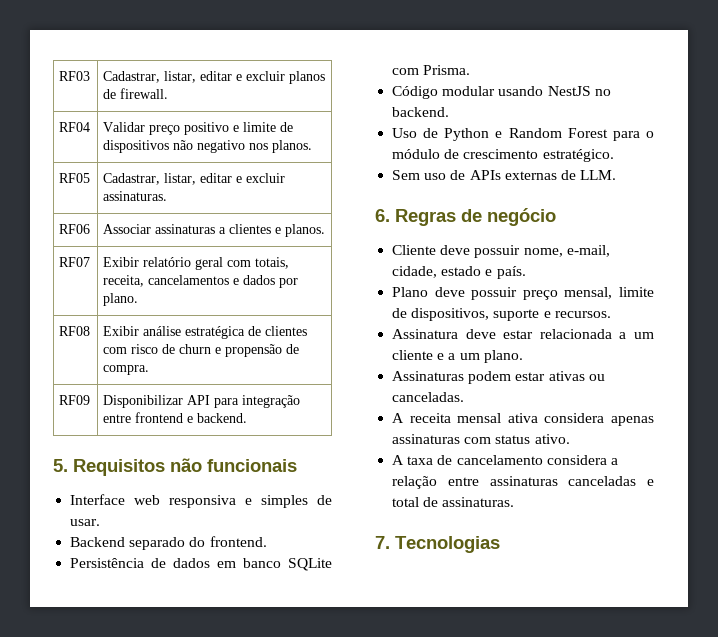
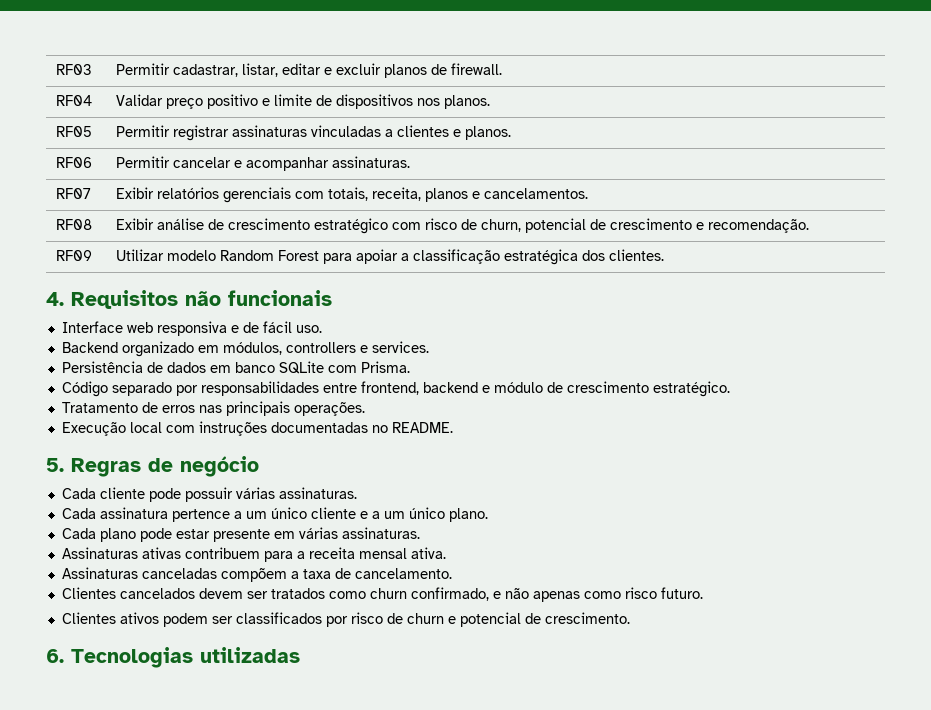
[103,71,161,83] Cadastrar, -> [115,63,238,77] Permitir cadastrar,
[173,140,246,153] não negativo -> (413, 101) none
[103,173,286,185] [103,191,168,201] [59,224,91,234] [103,224,326,237] Cadastrar, listar, editar e excluir assinaturas. // RF06 | Associar assinaturas a clientes e planos. -> [115,125,511,141] [55,157,92,168] [115,156,410,171] Permitir registrar assinaturas vinculadas a clientes e planos. // RF06 | Permitir cancelar e acompanhar assinaturas.
[143,257,224,270] relatório geral -> [156,187,291,203] relatórios gerenciais
[148,275,299,288] [103,293,139,306] [59,326,91,336] [103,326,308,339] [103,344,300,357] [103,365,150,375] [59,395,91,405] [103,395,301,408] [103,412,248,423] [53,459,68,472] cancelamentos e dados por plano. // RF08 | Exibir análise estratégica de clientes com risco de churn e propensão de compra. // RF09 | Disponibilizar API para integração entre frontend e backend. // 5. -> [424,188,588,202] [55,219,92,230] [115,218,809,234] [55,250,92,261] [115,249,664,265] [46,292,64,306] planos e cancelamentos. // RF08 | Exibir análise de crescimento estratégico com risco de churn, potencial de crescimento e recomendação. // RF09 | Utilizar modelo Random Forest para apoiar a classificação estratégica dos clientes. // 4.
[261,495,332,508] [70,519,101,526] [70,536,267,550] simples de usar. // Backend separado do frontend. -> [242,321,322,333] [61,341,429,357] de fácil uso. // Backend organizado em módulos, controllers e services.
[442,86,611,96] [392,107,450,117] [392,128,654,141] [392,149,614,162] [392,170,617,180] [375,208,556,226] [392,245,610,258] [392,266,526,279] [392,287,654,300] [392,308,611,321] [392,329,654,339] modular usando NestJS no backend. // Uso de Python e Random Forest para o módulo de crescimento estratégico. // Sem uso de APIs externas de LLM. // 6. Regras de negócio // Cliente deve possuir nome, e-mail, cidade, estado e país. // Plano deve possuir preço mensal, limite de dispositivos, suporte e recursos. // Assinatura deve estar relacionada a um -> [111,381,730,397] [61,401,365,416] [61,421,453,436] [46,456,259,477] [61,487,357,502] [61,507,307,522] separado por responsabilidades entre frontend, backend e módulo de crescimento estratégico. // Tratamento de erros nas principais operações. // Execução local com instruções documentadas no README. // 5. Regras de negócio // Cada cliente pode possuir várias assinaturas. // Cada assinatura pertence a um único
[483,350,523,363] [392,371,605,384] [392,392,465,402] [392,413,654,426] [392,434,570,444] [392,455,618,465] [392,476,654,489] [392,497,515,507] [375,536,500,553] plano. // Assinaturas podem estar ativas ou canceladas. // A receita mensal ativa considera apenas assinaturas com status ativo. // A taxa de cancelamento considera a relação entre assinaturas canceladas e total de assinaturas. // 7. Tecnologias -> [408,507,488,522] [61,527,420,542] [61,547,446,562] [61,567,452,582] [61,587,703,602] [61,612,630,627] [46,647,300,668] único plano. // Cada plano pode estar presente em várias assinaturas. // Assinaturas ativas contribuem para a receita mensal ativa. // Assinaturas canceladas compõem a taxa de cancelamento. // Clientes cancelados devem ser tratados como churn confirmado, e não apenas como risco futuro. // Clientes ativos podem ser classificados por risco de churn e potencial de crescimento. // 6. Tecnologias utilizadas

